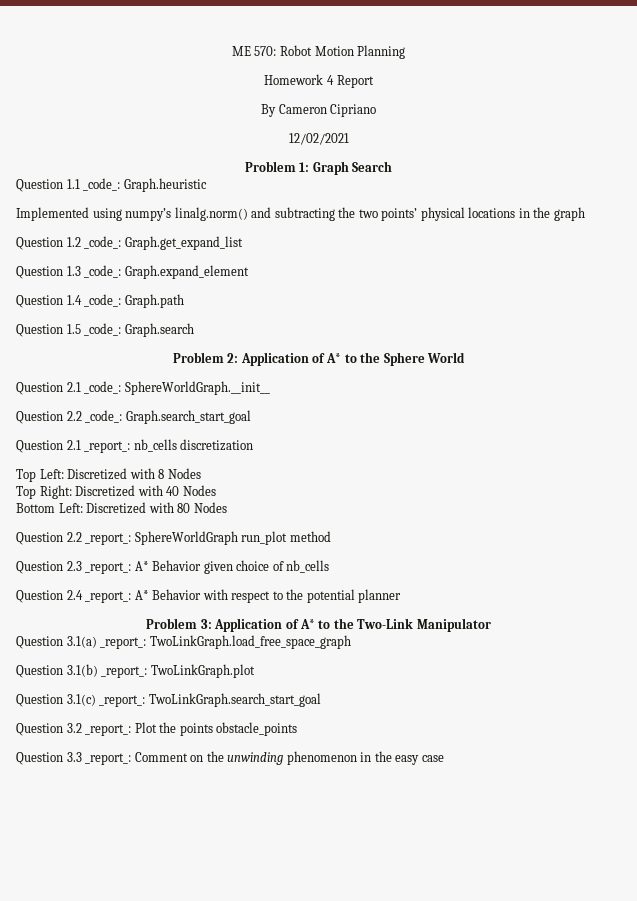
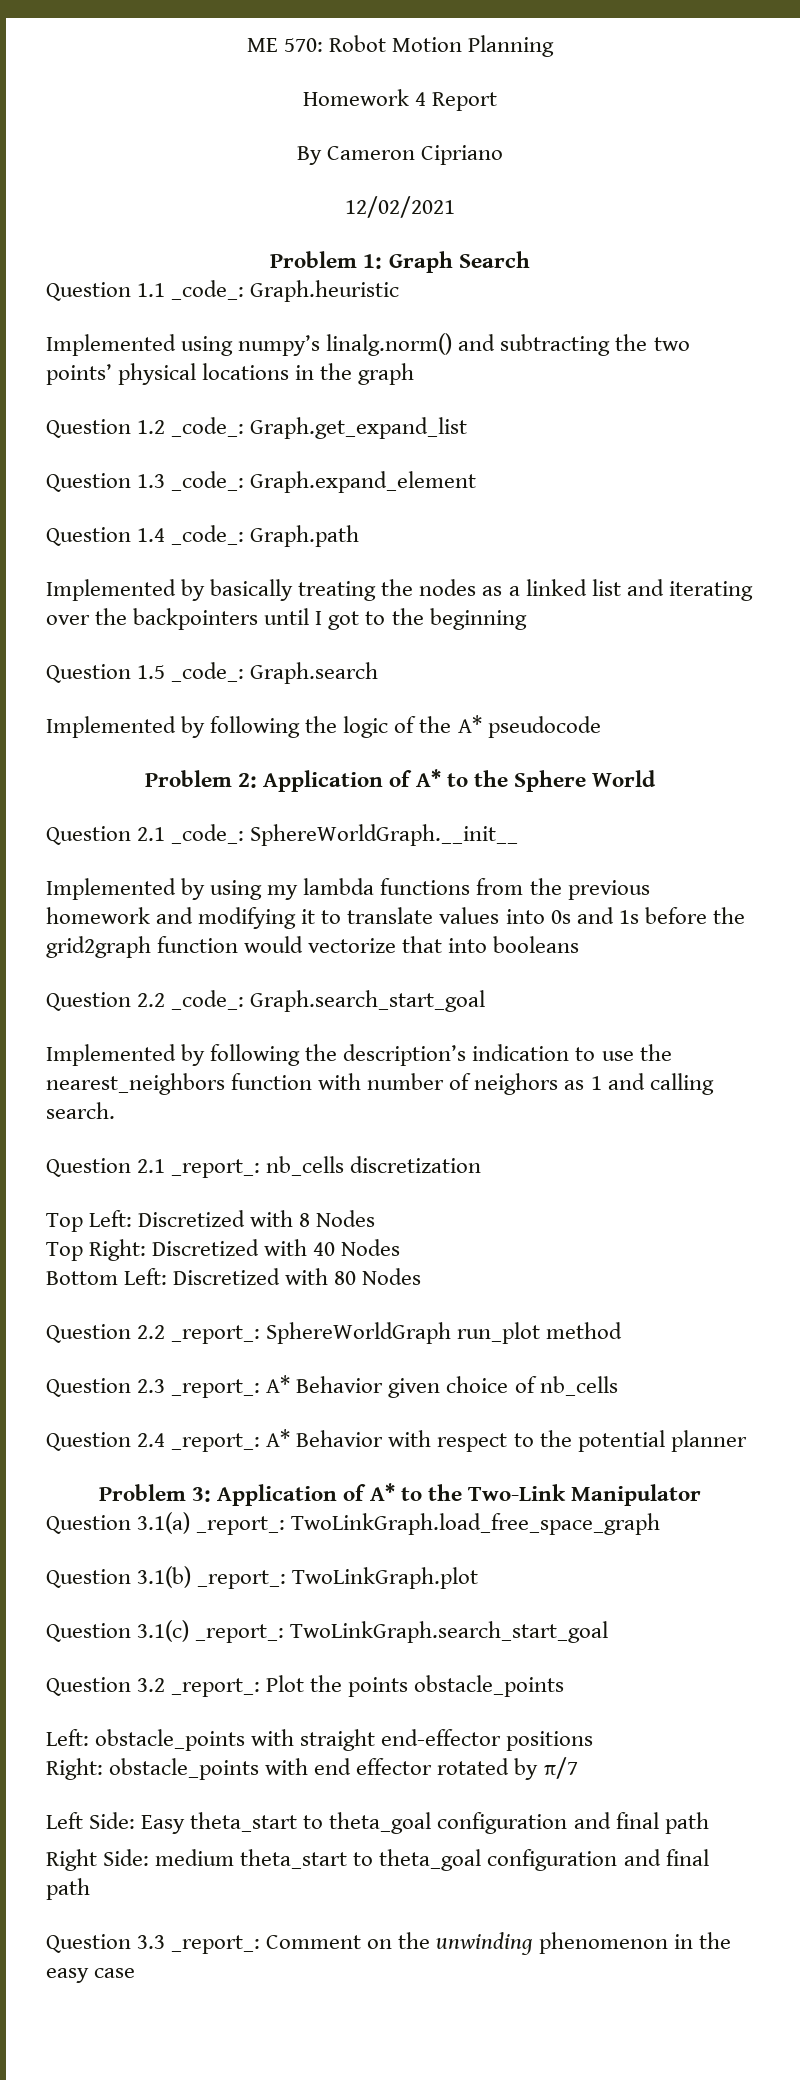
[16,323,194,337] Question 1.5 _code_: Graph.search -> [46,579,753,601] [46,608,527,630] [46,662,379,684] [46,715,601,738] Implemented by basically treating the nodes as a linked list and iterating over the backpointers until I got to the beginning // Question 1.5 _code_: Graph.search // Implemented by following the logic of the A* pseudocode
[16,410,251,424] Question 2.2 _code_: Graph.search_start_goal -> [46,878,650,900] [46,907,745,929] [46,936,580,958] [46,990,486,1012] [46,1044,672,1066] [46,1073,714,1095] [46,1102,115,1119] Implemented by using my lambda functions from the previous homework and modifying it to translate values into 0s and 1s before the grid2graph function would vectorize that into booleans // Question 2.2 _code_: Graph.search_start_goal // Implemented by following the description’s indication to use the nearest_neighbors function with number of neighors as 1 and calling search.
(298, 729) none -> [46,1729,594,1751] [46,1757,578,1780] [46,1812,709,1834] [46,1849,709,1871] [46,1878,90,1900] // Left: obstacle_points with straight end-effector positions // Right: obstacle_points with end effector rotated by π/7 // Left Side: Easy theta_start to theta_goal configuration and final path // Right Side: medium theta_start to theta_goal configuration and final path

